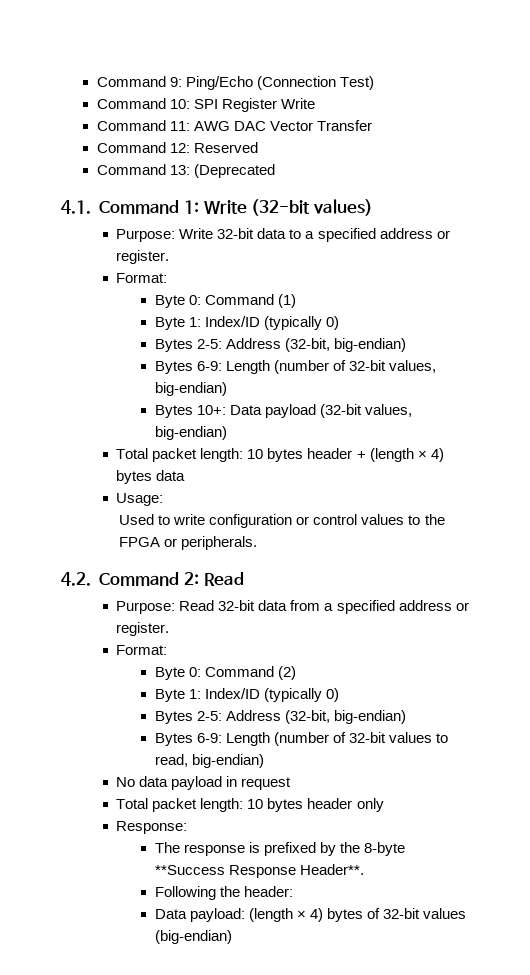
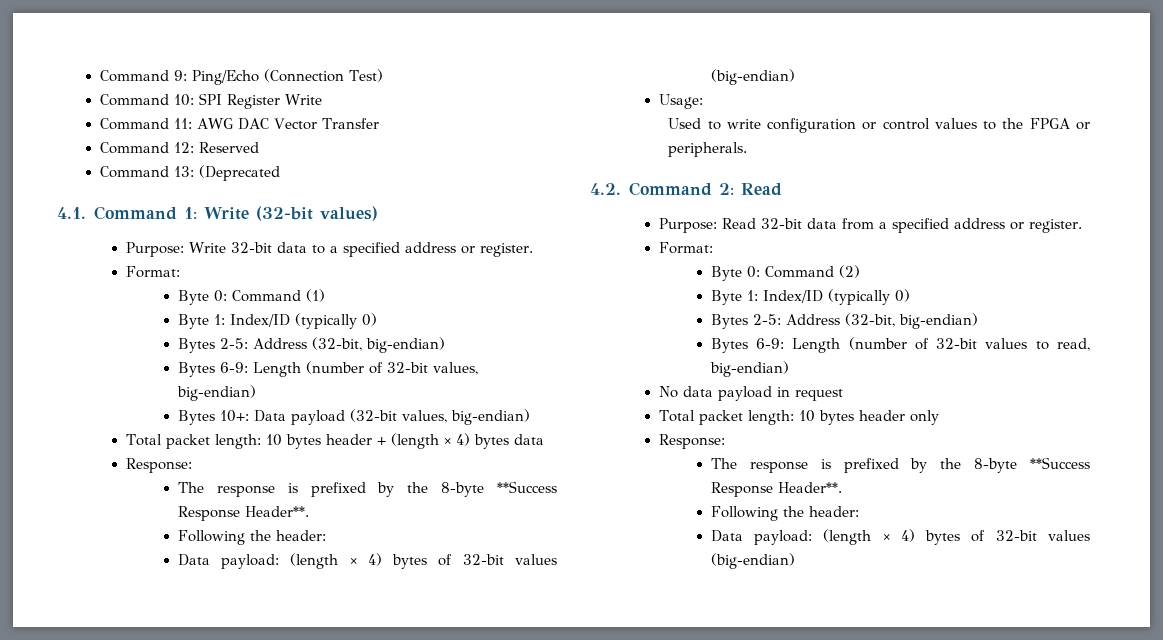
(186, 475) none -> [125,458,192,473] [177,481,557,497] [177,506,309,521] [177,530,326,545] [177,553,558,569] [710,69,795,85] // Response: // The response is prefixed by the 8-byte **Success Response Header**. // Following the header: // Data payload: (length × 4) bytes of 32-bit values (big-endian)

